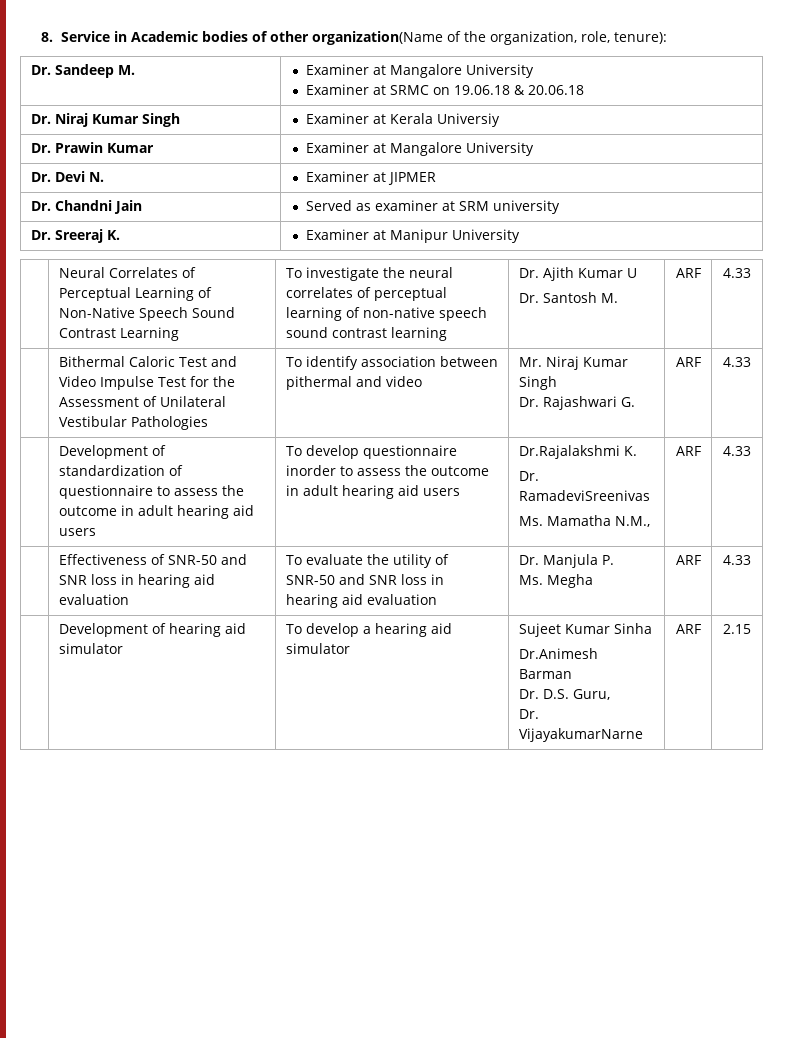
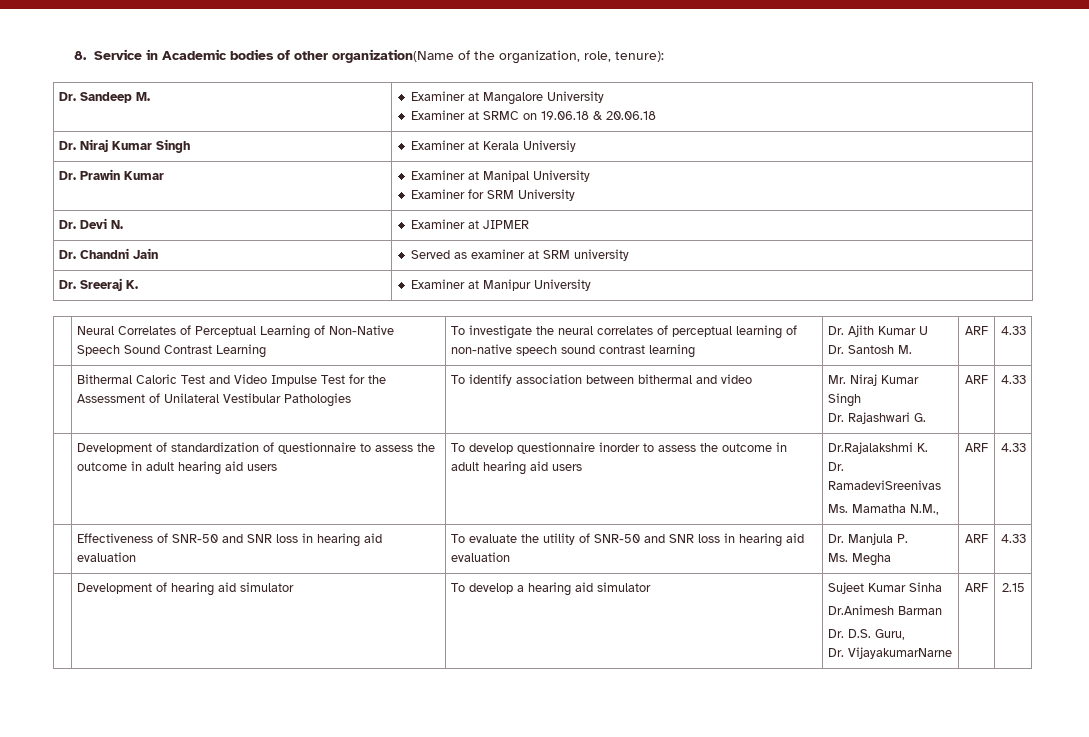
[389,142,462,156] Mangalore -> [482,170,590,182] [410,189,514,199] Manipal University // Examiner for SRM
[285,376,352,390] pithermal -> [637,374,692,384] bithermal

